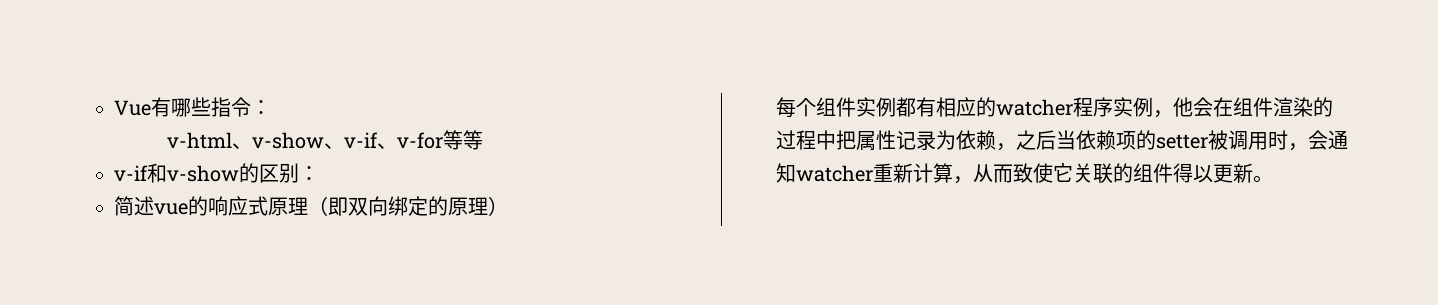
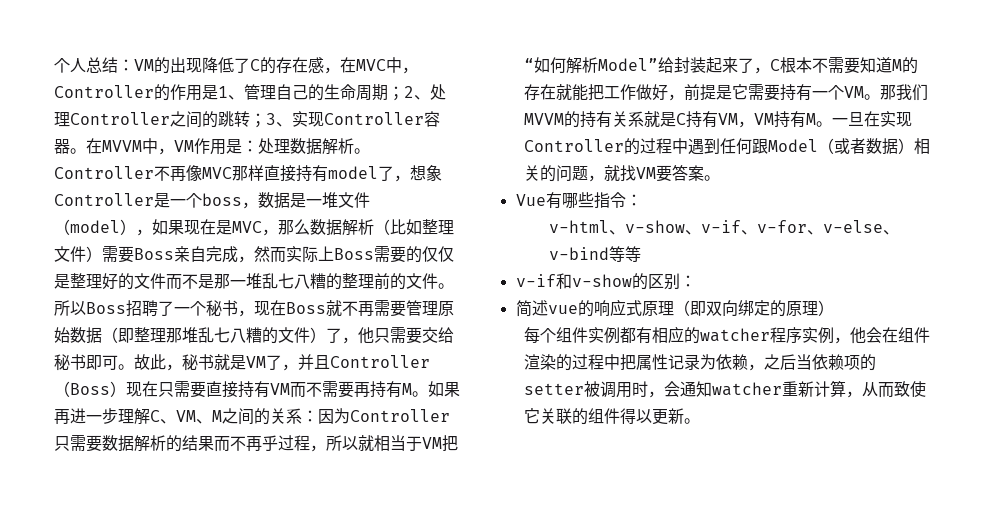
(114, 108) none -> [53,57,418,74] [53,84,446,101] [53,111,440,128] [53,138,370,155] [53,165,442,182] [53,192,370,209] [53,219,454,236] [53,246,454,263] [53,273,454,290] [53,300,454,317] [53,327,454,344] [53,354,430,371] [53,381,460,398] [53,408,450,425] [53,435,458,452] [523,57,918,74] [523,84,928,101] [523,111,912,128] [523,138,930,155] [523,165,720,182] 个人总结：VM的出现降低了C的存在感，在MVC中，Controller的作用是1、管理自己的生命周期；2、处理Controller之间的跳转；3、实现Controller容器。在MVVM中，VM作用是：处理数据解析。Controller不再像MVC那样直接持有model了，想象Controller是一个boss，数据是一堆文件（model），如果现在是MVC，那么数据解析（比如整理文件）需要Boss亲自完成，然而实际上Boss需要的仅仅是整理好的文件而不是那一堆乱七八糟的整理前的文件。所以Boss招聘了一个秘书，现在Boss就不再需要管理原始数据（即整理那堆乱七八糟的文件）了，他只需要交给秘书即可。故此，秘书就是VM了，并且Controller（Boss）现在只需要直接持有VM而不需要再持有M。如果再进一步理解C、VM、M之间的关系：因为Controller只需要数据解析的结果而不再乎过程，所以就相当于VM把“如何解析Model”给封装起来了，C根本不需要知道M的存在就能把工作做好，前提是它需要持有一个VM。那我们MVVM的持有关系就是C持有VM，VM持有M。一旦在实现Controller的过程中遇到任何跟Model（或者数据）相关的问题，就找VM要答案。 //
(444, 140) none -> [807,220,900,235] [549,247,610,260] 、v-else、v-bind

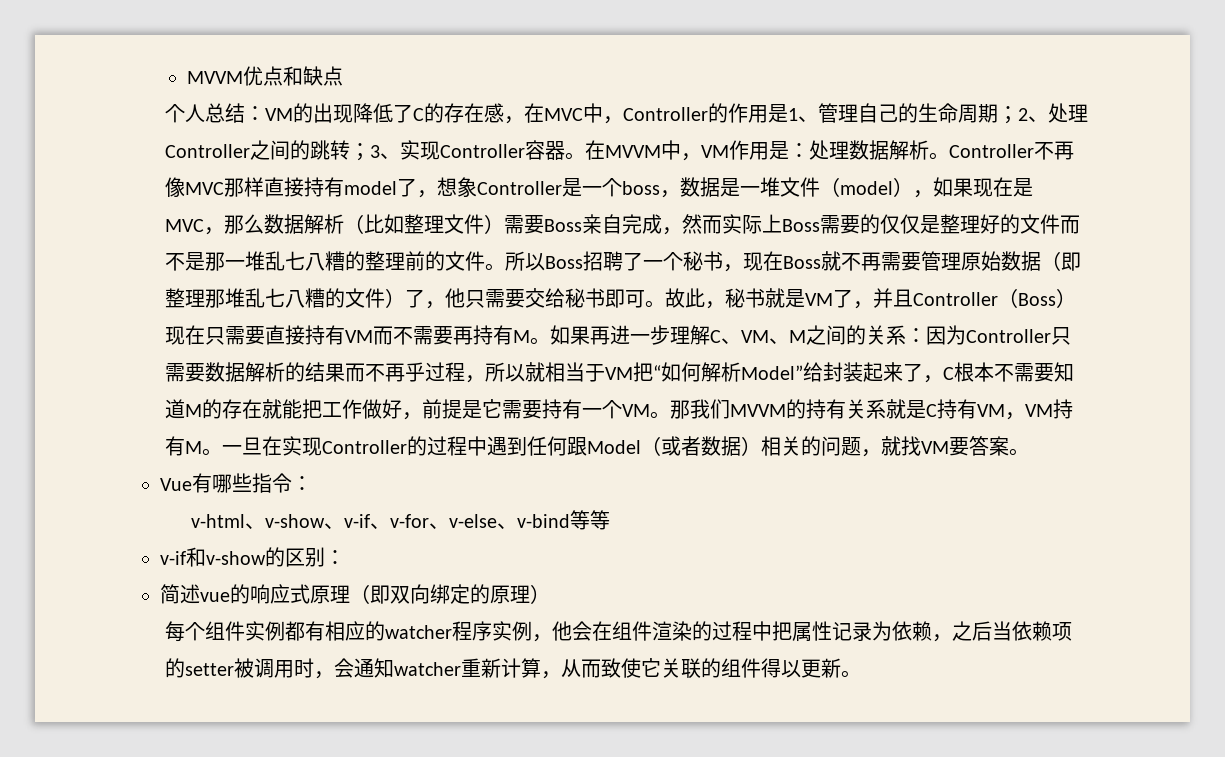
(53, 65) none -> [186,66,343,86] MVVM优点和缺点 //

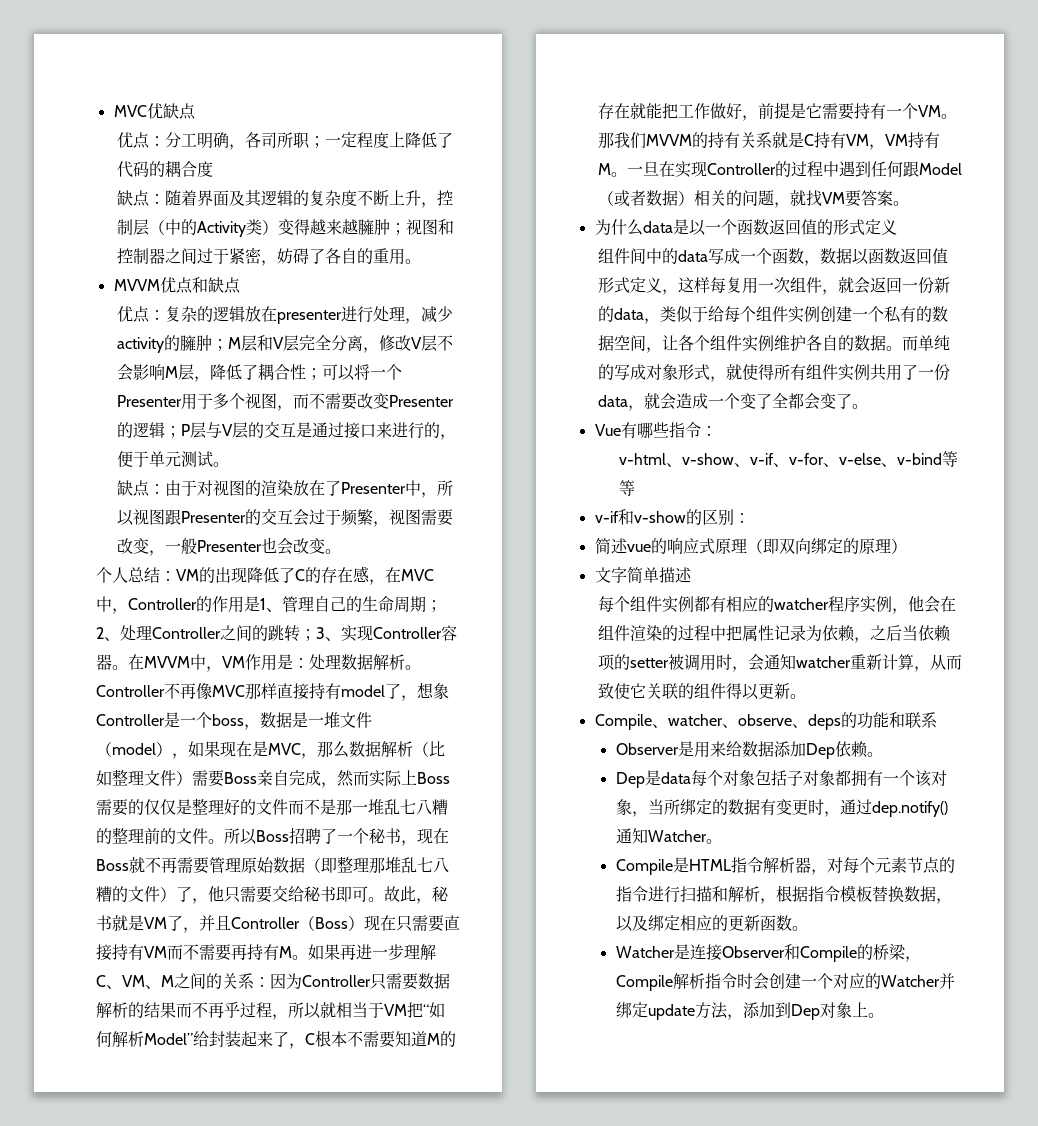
[186,66,343,86] MVVM优点和缺点 -> [113,103,196,120] [117,132,454,150] [117,160,214,178] [117,190,454,208] [117,219,455,237] [117,247,422,266] [113,277,241,294] [117,306,454,324] [117,335,454,353] [117,363,403,382] [117,393,455,411] [117,421,457,440] [117,451,230,467] [117,480,454,498] [117,508,454,527] [117,537,342,556] MVC优缺点 // 优点：分工明确，各司所职；一定程度上降低了代码的耦合度 // 缺点：随着界面及其逻辑的复杂度不断上升，控制层（中的Activity类）变得越来越臃肿；视图和控制器之间过于紧密，妨碍了各自的重用。 // MVVM优点和缺点 // 优点：复杂的逻辑放在presenter进行处理，减少activity的臃肿；M层和V层完全分离，修改V层不会影响M层，降低了耦合性；可以将一个Presenter用于多个视图，而不需要改变Presenter的逻辑；P层与V层的交互是通过接口来进行的，便于单元测试。 // 缺点：由于对视图的渲染放在了Presenter中，所以视图跟Presenter的交互会过于频繁，视图需要改变，一般Presenter也会改变。
(1029, 452) none -> [594,219,897,236] [598,248,949,266] [598,277,951,295] [598,306,949,324] [598,335,951,353] [598,364,951,382] [598,393,869,411] // 为什么data是以一个函数返回值的形式定义 // 组件间中的data写成一个函数，数据以函数返回值形式定义，这样每复用一次组件，就会返回一份新的data，类似于给每个组件实例创建一个私有的数据空间，让各个组件实例维护各自的数据。而单纯的写成对象形式，就使得所有组件实例共用了一份data，就会造成一个变了全都会变了。
(550, 594) none -> [594,567,692,583] // 文字简单描述
(861, 674) none -> [594,712,937,730] [615,741,883,759] [615,770,947,788] [615,799,948,817] [615,828,722,844] [615,857,955,875] [615,885,952,904] [615,915,808,932] [615,943,921,962] [615,973,955,991] [615,1002,884,1020] // Compile、watcher、observe、deps的功能和联系 // Observer是用来给数据添加Dep依赖。 // Dep是data每个对象包括子对象都拥有一个该对象，当所绑定的数据有变更时，通过dep.notify()通知Watcher。 // Compile是HTML指令解析器，对每个元素节点的指令进行扫描和解析，根据指令模板替换数据，以及绑定相应的更新函数。 // Watcher是连接Observer和Compile的桥梁，Compile解析指令时会创建一个对应的Watcher并绑定update方法，添加到Dep对象上。

